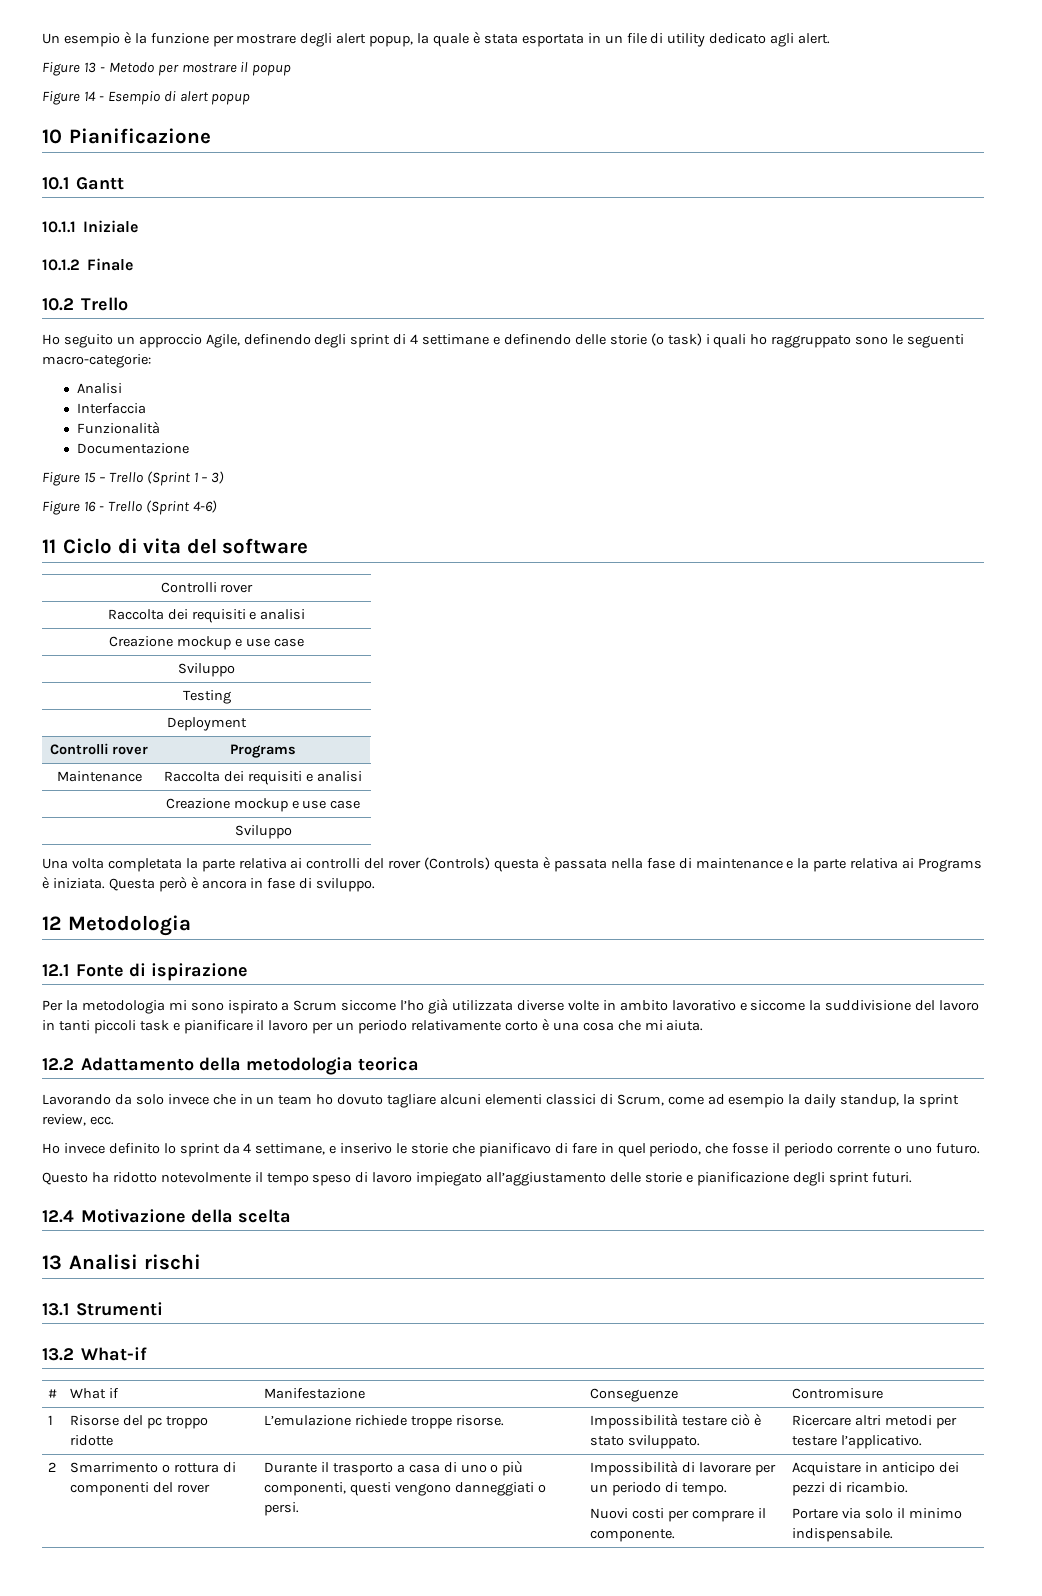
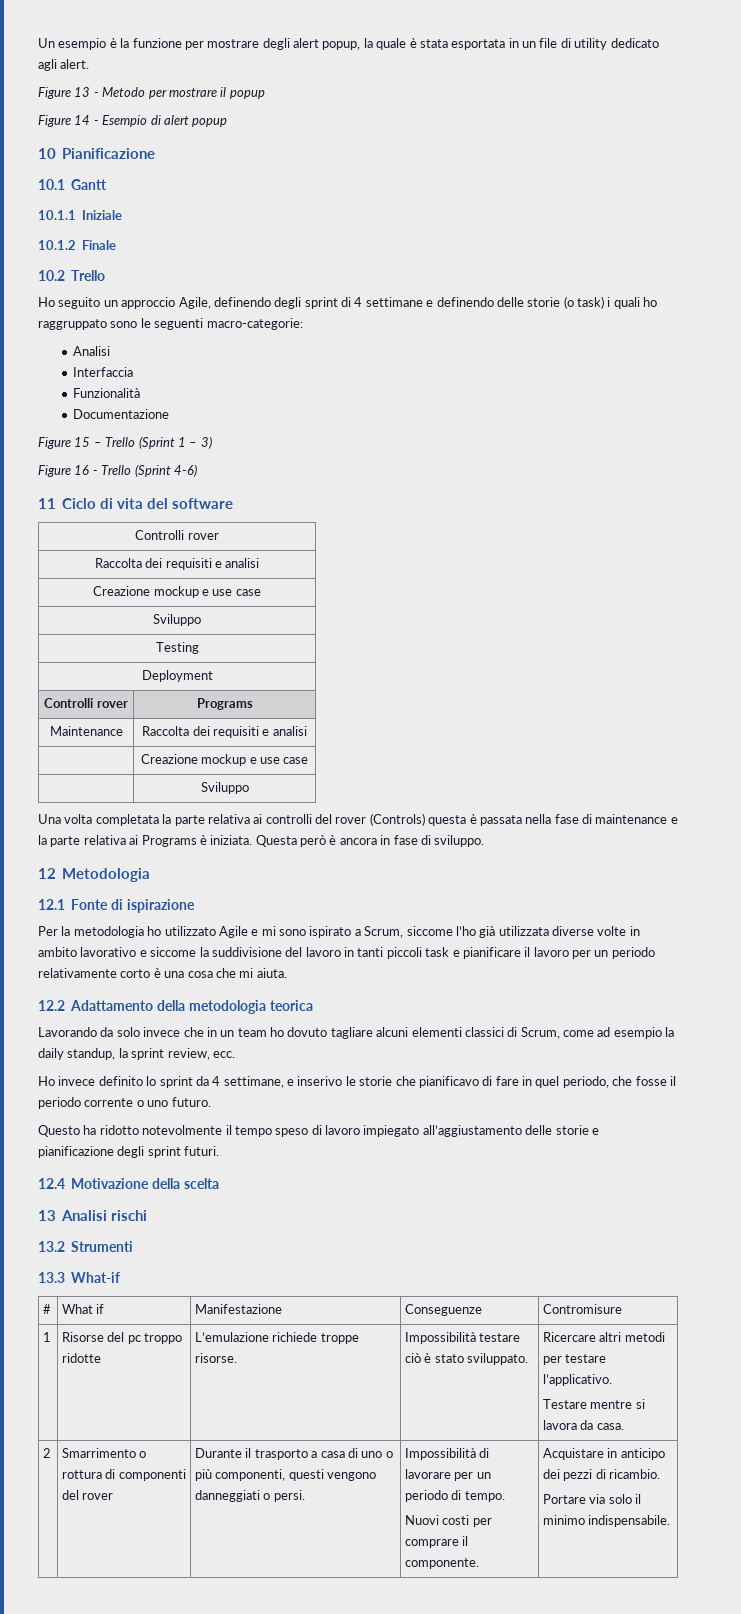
(165, 1007) none -> [147,926,259,938] ho utilizzato Agile e
[293,1000,338,1011] Scrum -> [364,926,404,938] Scrum,
[42,1303,69,1316] 13.1 -> [38,1241,65,1252] 13.2
[42,1348,74,1361] 13.2 -> [38,1272,65,1283] 13.3
(922, 1442) none -> [543,1399,645,1409] [543,1420,624,1430] // Testare mentre si lavora da casa.

